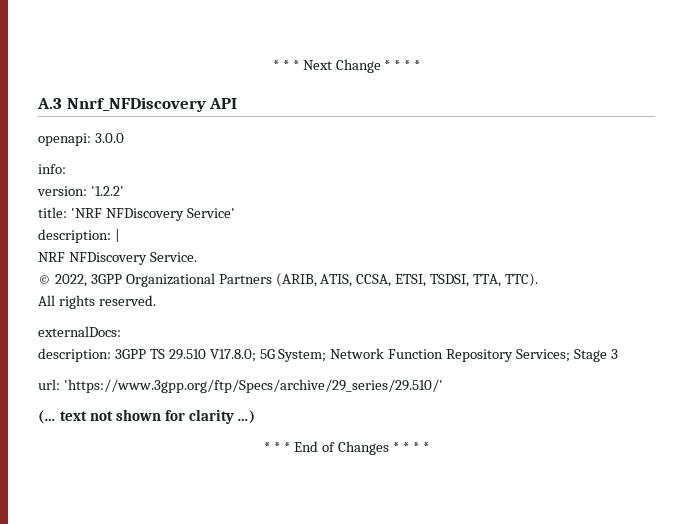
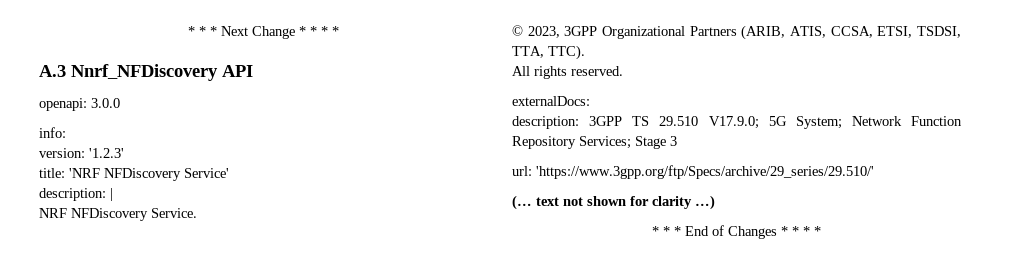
[90,186,124,196] '1.2.2' -> [89,148,124,158] '1.2.3'
[54,274,87,287] 2022, -> [527,26,560,38] 2023,
[209,349,256,362] V17.8.0; -> [708,116,759,129] V17.9.0;

